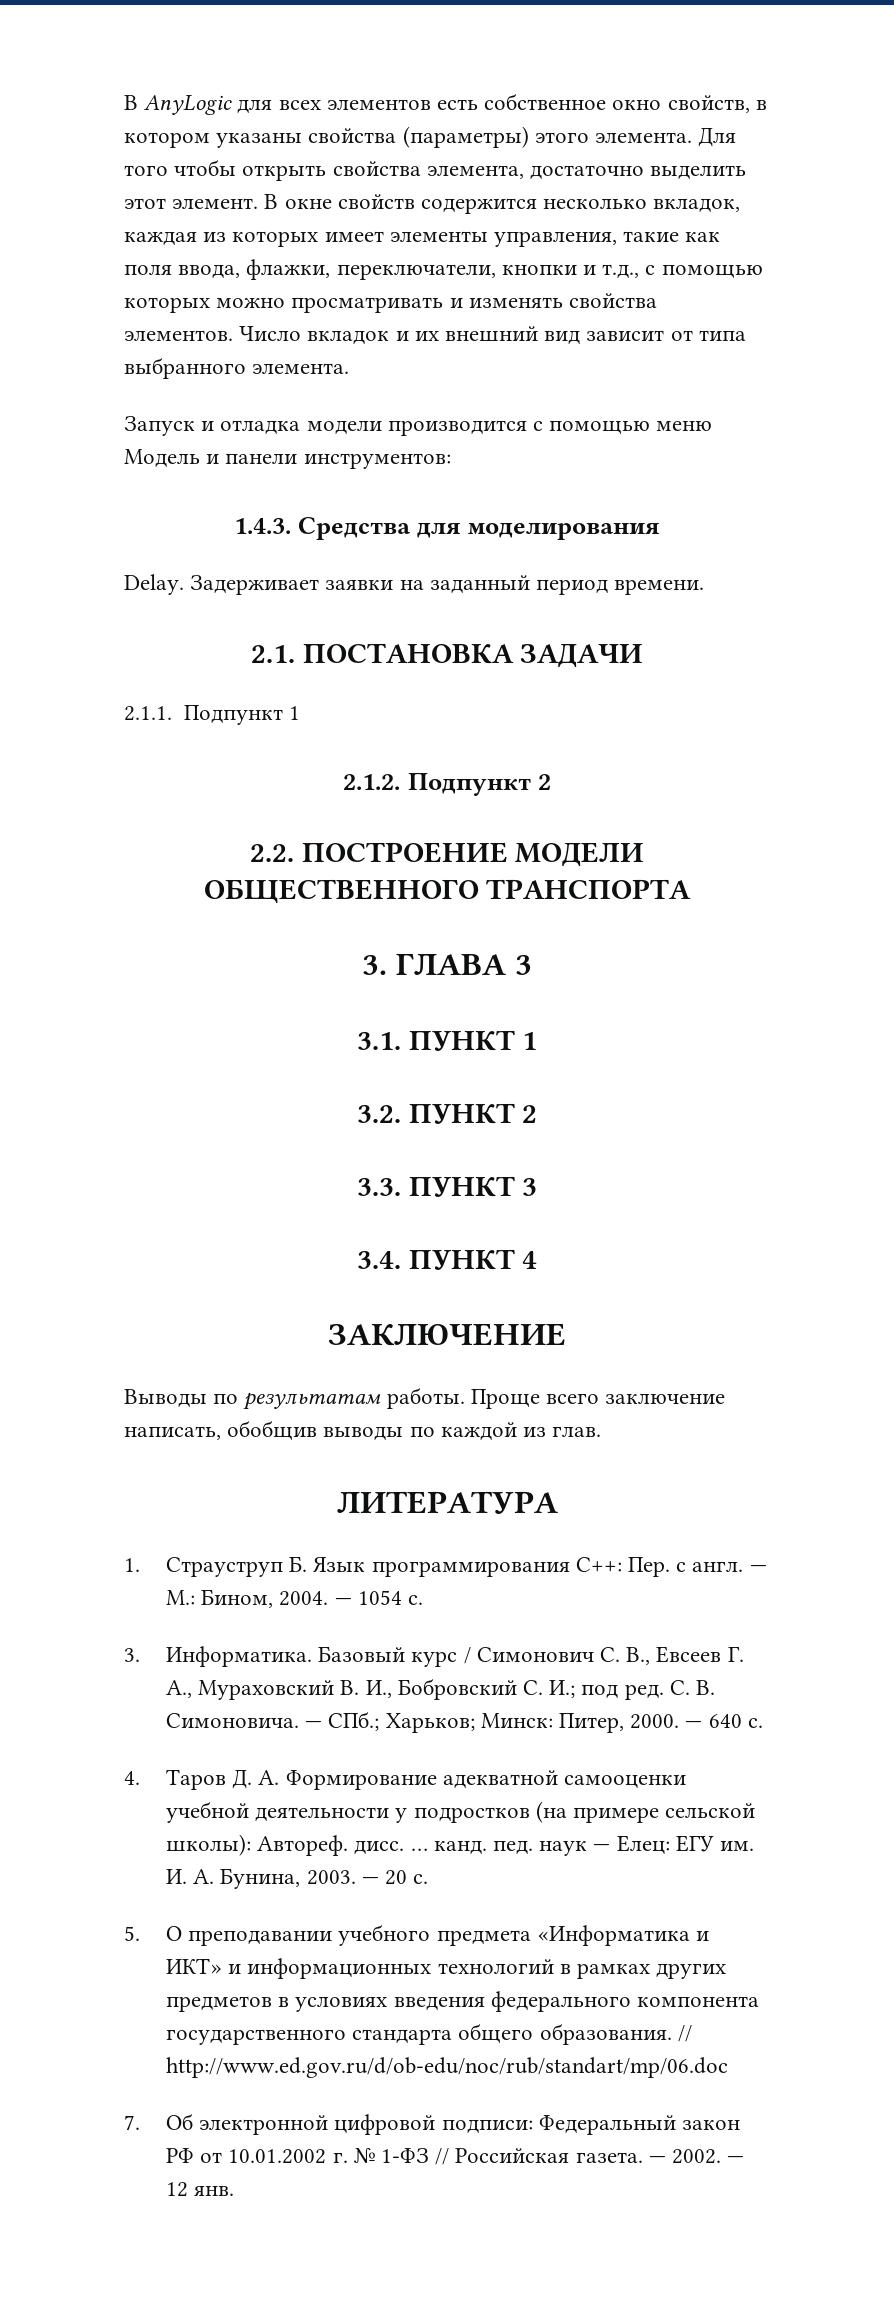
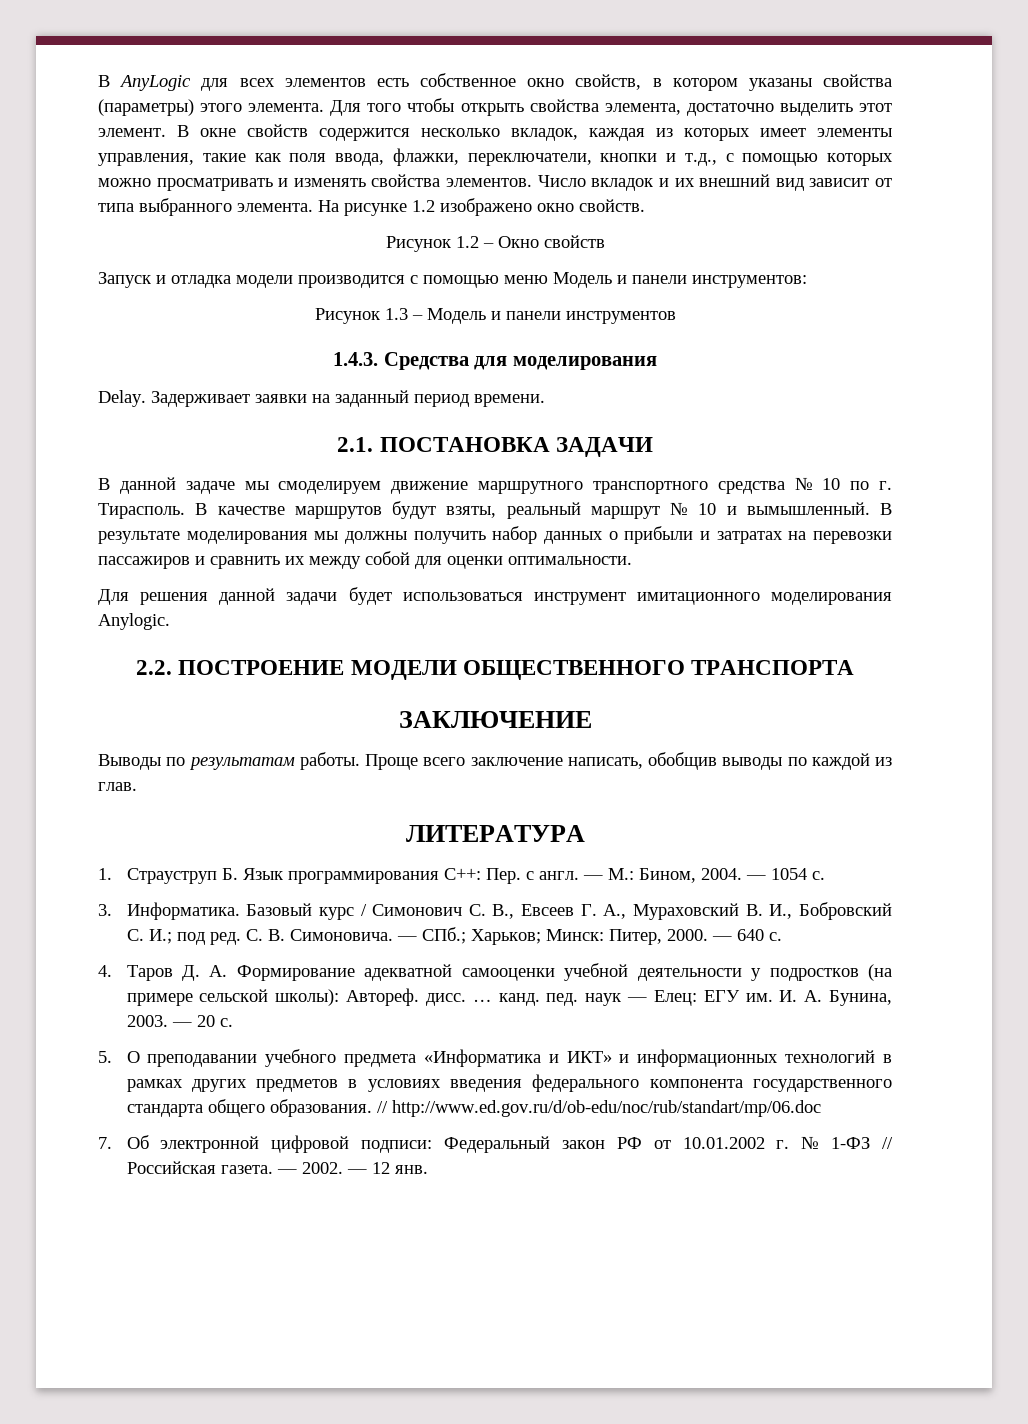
(350, 368) none -> [318,198,645,216] [385,235,605,252] На рисунке 1.2 изображено окно свойств. // Рисунок 1.2 – Окно свойств
(451, 461) none -> [314,308,676,324] // Рисунок 1.3 – Модель и панели инструментов
[124,705,300,725] [343,773,551,796] 2.1.1. Подпункт 1 // 2.1.2. Подпункт 2 -> [98,477,893,494] [98,501,892,519] [98,526,892,544] [98,551,632,569] [98,587,892,605] [98,613,170,630] В данной задаче мы смоделируем движение маршрутного транспортного средства № 10 по г. Тирасполь. В качестве маршрутов будут взяты, реальный маршрут № 10 и вымышленный. В результате моделирования мы должны получить набор данных о прибыли и затратах на перевозки пассажиров и сравнить их между собой для оценки оптимальности. // Для решения данной задачи будет использоваться инструмент имитационного моделирования Anylogic.
[362,953,532,975] [356,1030,538,1051] [356,1103,538,1124] [356,1176,538,1197] [356,1249,538,1270] // 3. ГЛАВА 3 // 3.1. ПУНКТ 1 // 3.2. ПУНКТ 2 // 3.3. ПУНКТ 3 // 3.4. ПУНКТ 4 -> (854, 667) none

